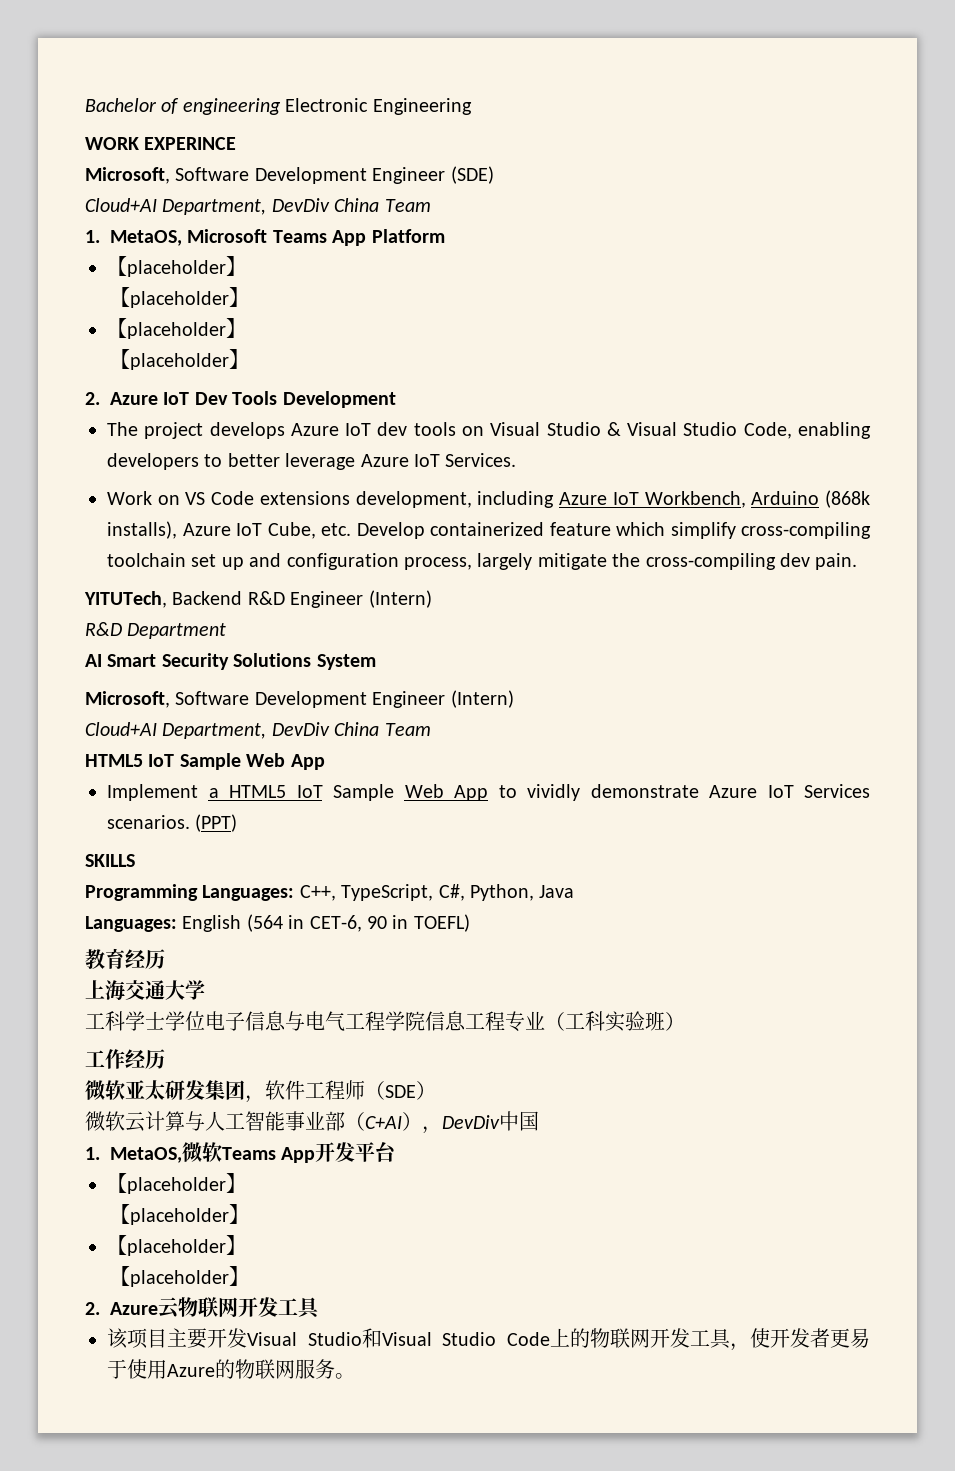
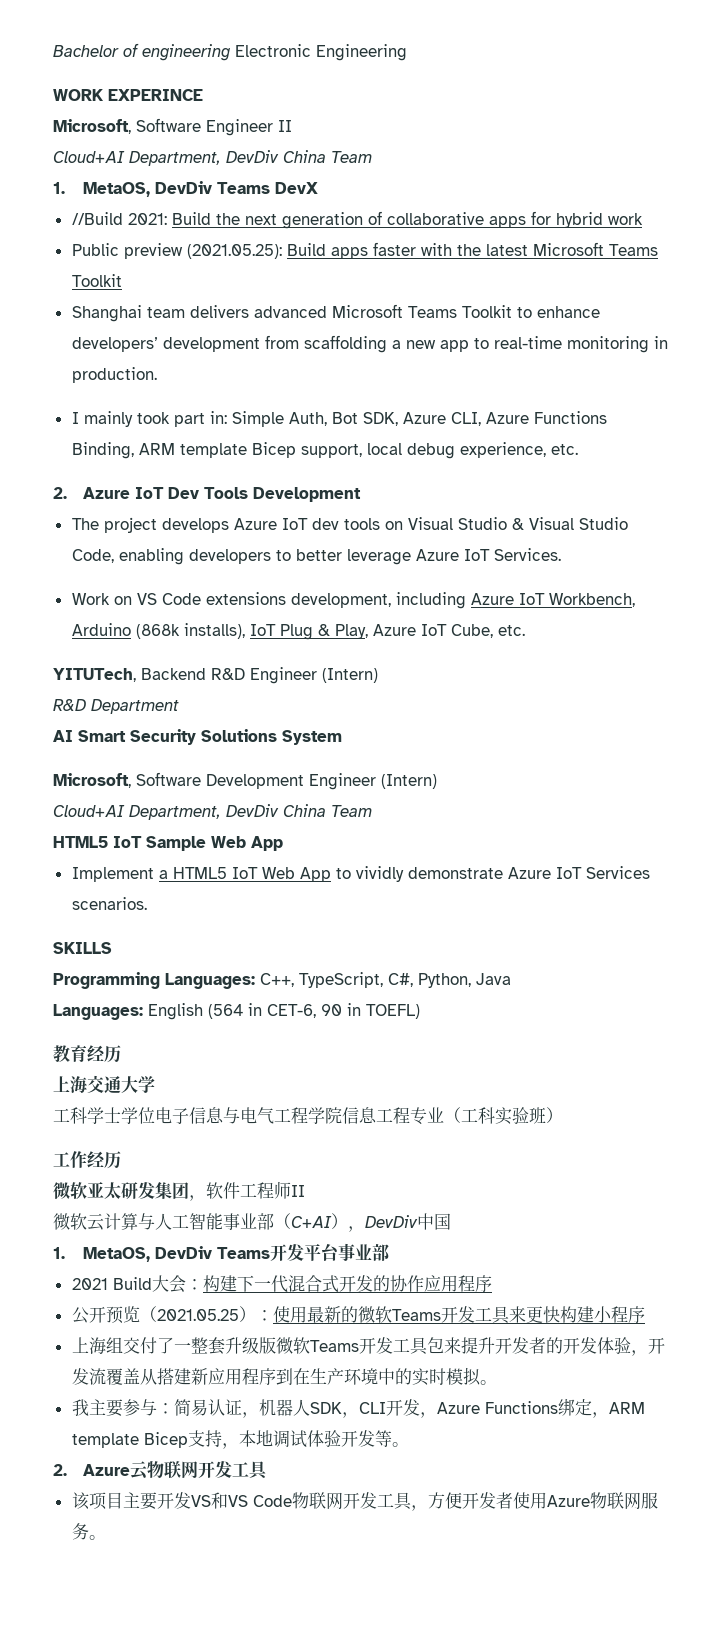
[254,166,494,184] Development Engineer (SDE) -> [206,119,292,136] Engineer II
[187,229,445,246] [107,256,246,277] [109,287,249,308] [107,318,246,339] [109,349,249,370] Microsoft Teams App Platform // 【placeholder】 // 【placeholder】 // 【placeholder】 // 【placeholder】 -> [154,181,318,194] [71,211,643,229] [71,242,658,259] [71,274,122,287] [71,304,600,322] [71,335,668,353] [71,367,157,383] [71,411,607,427] [71,442,578,459] DevDiv Teams DevX // //Build 2021: Build the next generation of collaborative apps for hybrid work // Public preview (2021.05.25): Build apps faster with the latest Microsoft Teams Toolkit // Shanghai team delivers advanced Microsoft Teams Toolkit to enhance developers’ development from scaffolding a new app to real-time monitoring in production. // I mainly took part in: Simple Auth, Bot SDK, Azure CLI, Azure Functions Binding, ARM template Bicep support, local debug experience, etc.
(177, 530) none -> [249,624,368,640] IoT Plug & Play,
[356,522,871,539] [107,553,858,570] Develop containerized feature which simplify cross-compiling toolchain set up and configuration process, largely mitigate the cross-compiling dev pain. -> (525, 630) none
[333,784,394,801] Sample -> (258, 873) none
[195,814,238,832] (PPT) -> (147, 903) none
[365,1081,436,1100] （SDE） -> [291,1185,305,1197] II
[182,1142,316,1163] 微软Teams App -> [154,1246,270,1259] DevDiv Teams
[107,1173,246,1194] [109,1204,249,1225] [107,1235,246,1256] [109,1266,249,1287] // 【placeholder】 // 【placeholder】 // 【placeholder】 // 【placeholder】 -> [337,1243,389,1261] [71,1275,492,1293] [71,1306,645,1324] [71,1337,665,1356] [71,1367,497,1386] [71,1398,645,1418] [71,1430,409,1449] 事业部 // 2021 Build大会：构建下一代混合式开发的协作应用程序 // 公开预览（2021.05.25）：使用最新的微软Teams开发工具来更快构建小程序 // 上海组交付了一整套升级版微软Teams开发工具包来提升开发者的开发体验，开发流覆盖从搭建新应用程序到在生产环境中的实时模拟。 // 我主要参与：简易认证，机器人SDK，CLI开发，Azure Functions绑定，ARM template Bicep支持，本地调试体验开发等。
[247,1328,590,1348] Visual Studio和Visual Studio Code上的 -> [190,1492,292,1509] VS和VS Code
[749,1328,870,1348] [107,1359,127,1379] 使开发者更易于 -> [427,1492,513,1509] 方便开发者
[215,1359,235,1379] 的 -> (590, 1501) none

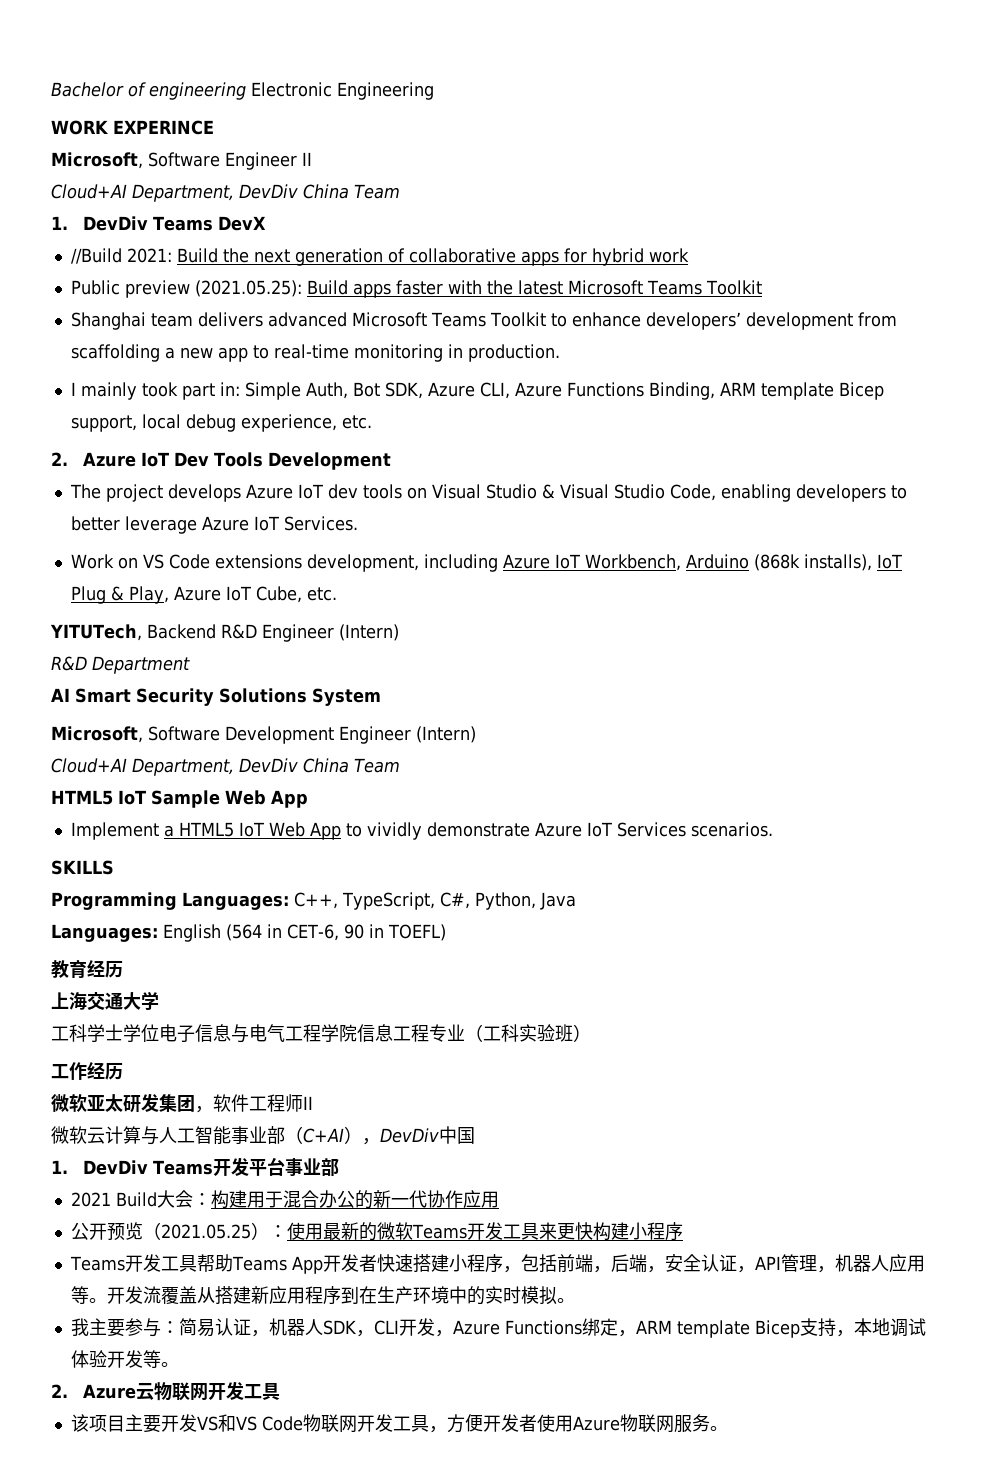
[82,182,150,197] MetaOS, -> (68, 223) none
[82,1247,150,1262] MetaOS, -> (68, 1167) none
[236,1275,390,1293] 下一代混合式开发的 -> [246,1190,427,1209] 用于混合办公的新一代
[457,1275,492,1292] 程序 -> (499, 1199) none
[71,1337,648,1356] 上海组交付了一整套升级版微软Teams开发工具包来提升开发者的开发体验， -> [69,1254,925,1274] [70,1286,107,1304] Teams开发工具帮助Teams App开发者快速搭建小程序，包括前端，后端，安全认证，API管理，机器人应用等。

